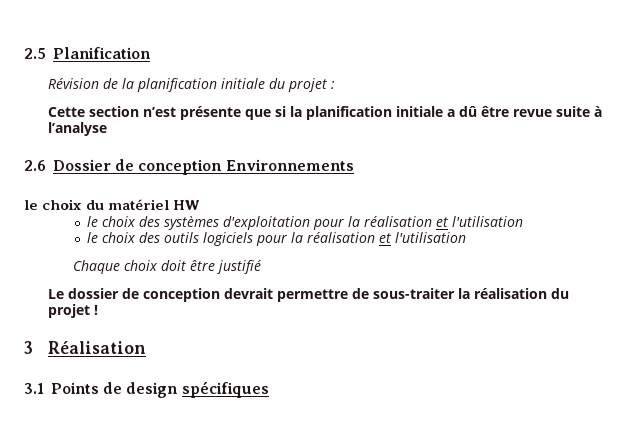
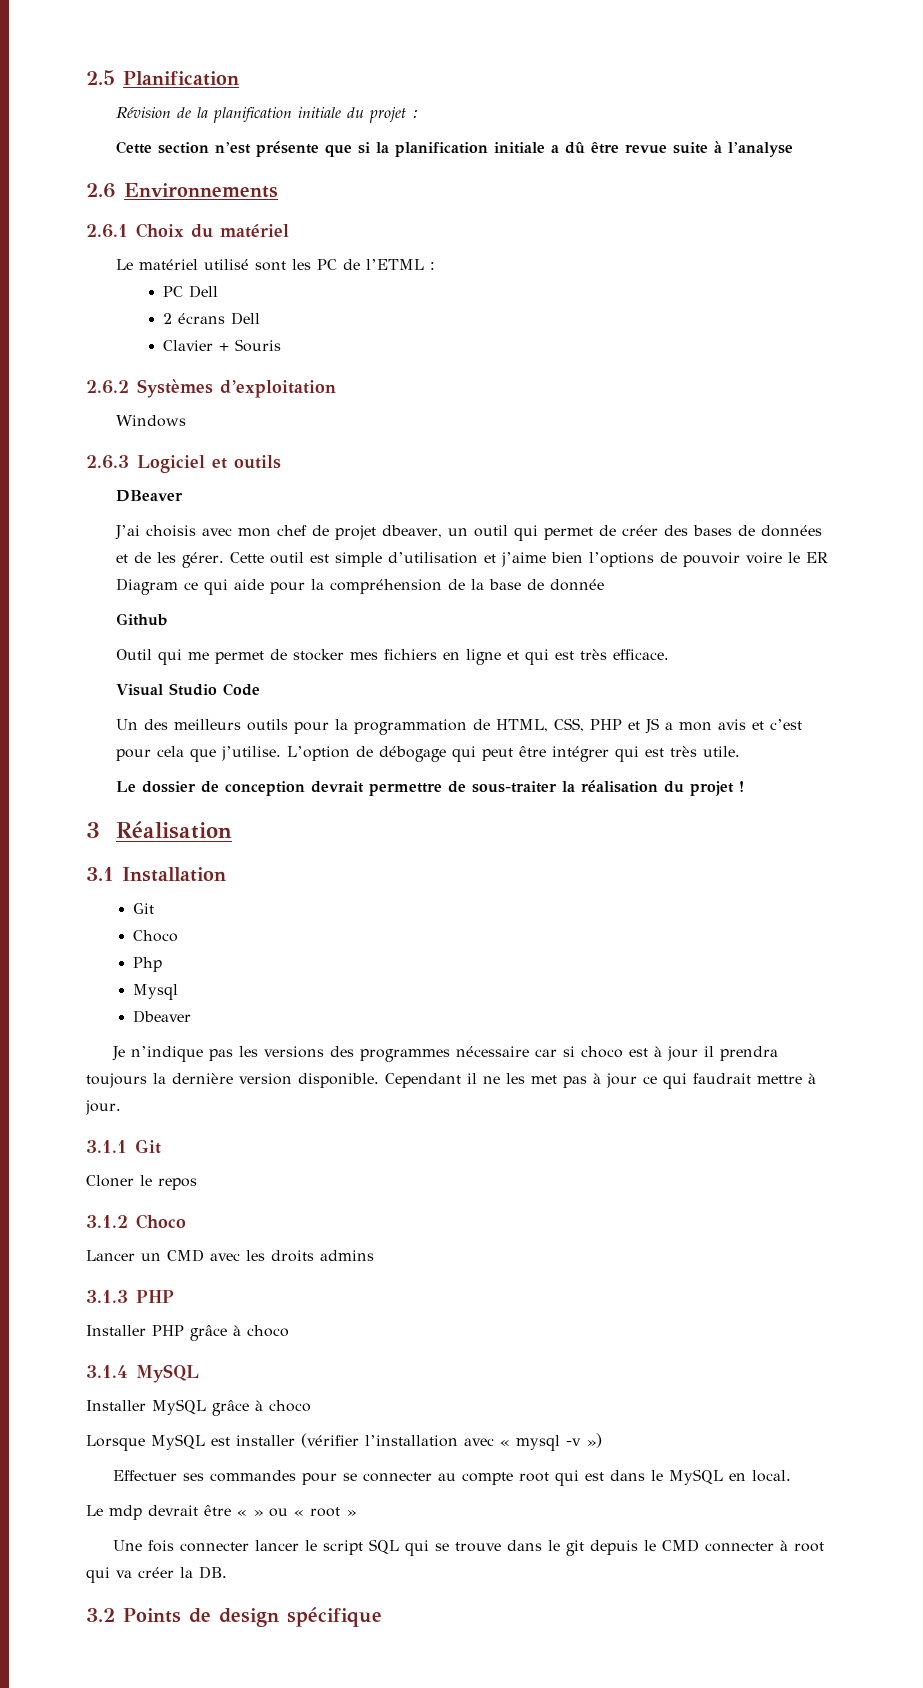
[52,159,223,175] Dossier de conception -> (116, 190) none
[24,199,83,210] le choix -> [86,223,184,238] 2.6.1 Choix
[173,200,201,210] [87,216,524,230] [87,232,467,246] [72,260,261,274] HW // le choix des systèmes d'exploitation pour la réalisation et l'utilisation // le choix des outils logiciels pour la réalisation et l'utilisation // Chaque choix doit être justifié -> [115,259,435,271] [163,285,219,298] [163,312,261,325] [163,339,282,352] [86,379,336,398] [115,415,186,427] [86,455,281,473] [115,490,183,502] [114,525,822,541] [115,552,828,568] [115,578,604,595] [115,613,167,626] [115,649,669,665] [115,683,260,696] [115,718,802,735] [115,746,740,762] // Le matériel utilisé sont les PC de l’ETML : // PC Dell // 2 écrans Dell // Clavier + Souris // 2.6.2 Systèmes d’exploitation // Windows // 2.6.3 Logiciel et outils // DBeaver // J’ai choisis avec mon chef de projet dbeaver, un outil qui permet de créer des bases de données et de les gérer. Cette outil est simple d’utilisation et j’aime bien l’options de pouvoir voire le ER Diagram ce qui aide pour la compréhension de la base de donnée // Github // Outil qui me permet de stocker mes fichiers en ligne et qui est très efficace. // Visual Studio Code // Un des meilleurs outils pour la programmation de HTML, CSS, PHP et JS a mon avis et c’est pour cela que j’utilise. L’option de débogage qui peut être intégrer qui est très utile.
(44, 388) none -> [122,867,226,882] [133,903,155,914] [133,930,179,942] [133,957,163,972] [133,984,179,1000] [133,1010,192,1023] [111,1046,778,1062] [86,1073,816,1089] [85,1100,121,1115] [86,1139,161,1154] [86,1175,197,1190] [86,1214,186,1229] [86,1249,374,1262] [86,1290,174,1303] [86,1325,289,1341] [86,1364,199,1383] [86,1399,311,1416] [86,1433,602,1451] [112,1469,791,1486] [86,1505,357,1520] [112,1539,824,1556] [86,1566,227,1583] [86,1608,115,1622] Installation // Git // Choco // Php // Mysql // Dbeaver // Je n’indique pas les versions des programmes nécessaire car si choco est à jour il prendra toujours la dernière version disponible. Cependant il ne les met pas à jour ce qui faudrait mettre à jour. // 3.1.1 Git // Cloner le repos // 3.1.2 Choco // Lancer un CMD avec les droits admins // 3.1.3 PHP // Installer PHP grâce à choco // 3.1.4 MySQL // Installer MySQL grâce à choco // Lorsque MySQL est installer (vérifier l’installation avec « mysql -v ») // Effectuer ses commandes pour se connecter au compte root qui est dans le MySQL en local. // Le mdp devrait être « » ou « root » // Une fois connecter lancer le script SQL qui se trouve dans le git depuis le CMD connecter à root qui va créer la DB. // 3.2
[181,381,269,398] spécifiques -> [287,1607,382,1627] spécifique

